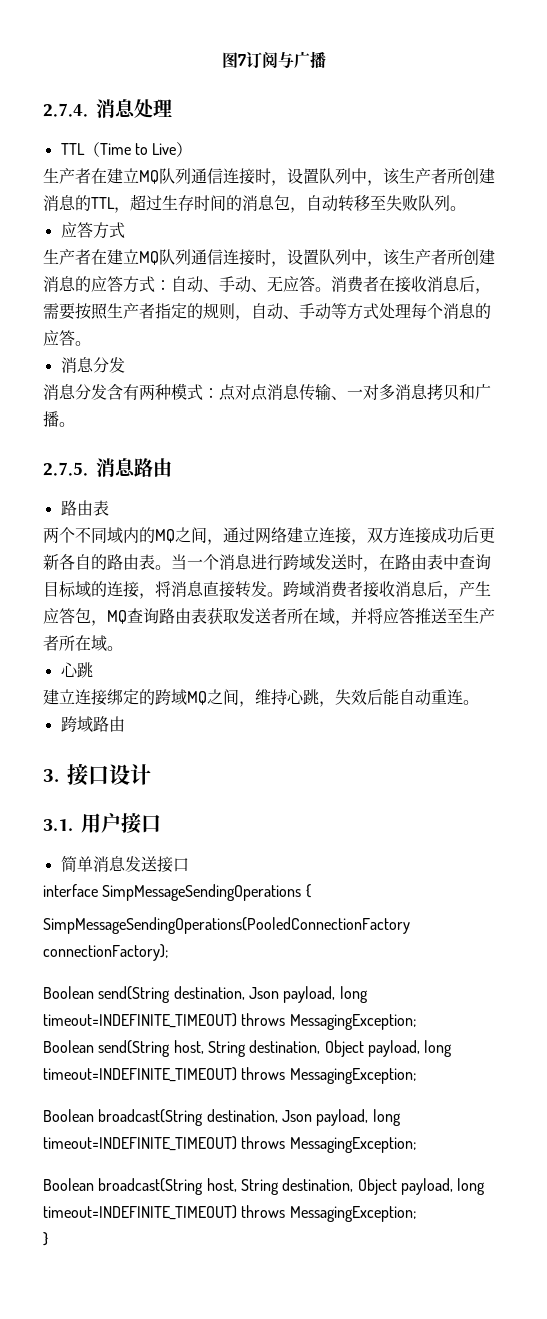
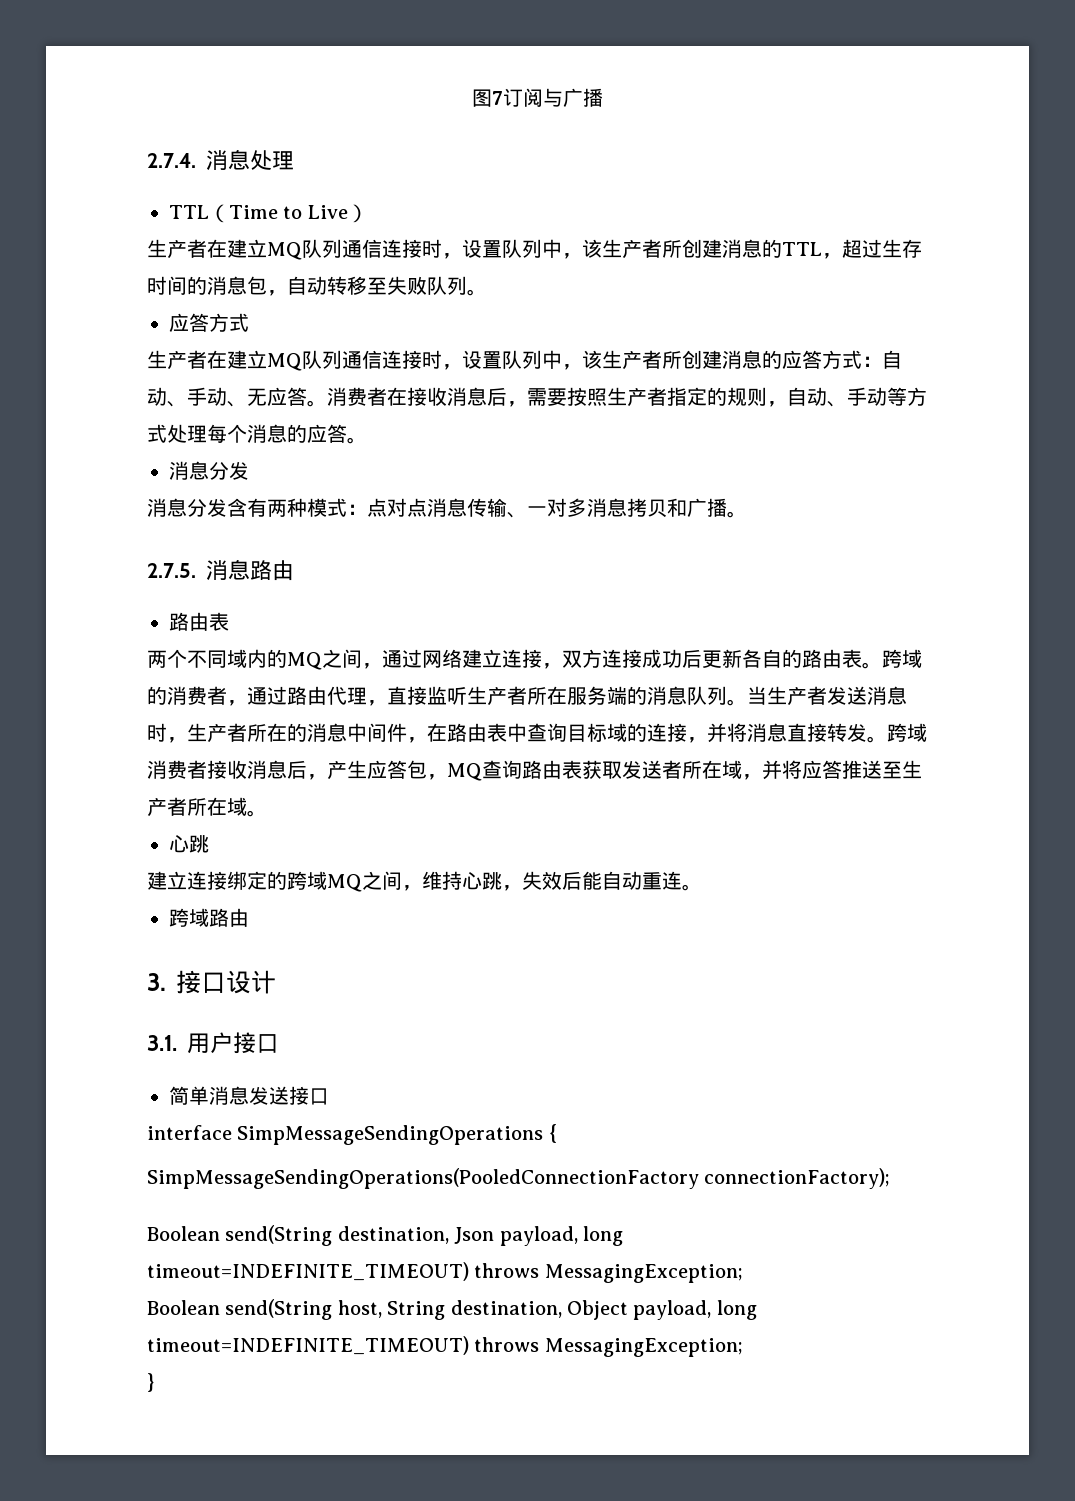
[171,554,363,571] 当一个消息进行跨域发送时 -> [882,649,922,668] [147,686,907,706] [147,723,407,743] 跨域的消费者，通过路由代理，直接监听生产者所在服务端的消息队列。当生产者发送消息时，生产者所在的消息中间件
(155, 596) none -> [707,723,727,743] 并
[43,1109,401,1126] [43,1136,416,1153] [43,1178,486,1195] [43,1205,416,1222] // Boolean broadcast(String destination, Json payload, long timeout=INDEFINITE_TIMEOUT) throws MessagingException; // Boolean broadcast(String host, String destination, Object payload, long timeout=INDEFINITE_TIMEOUT) throws MessagingException; -> (743, 1347) none

